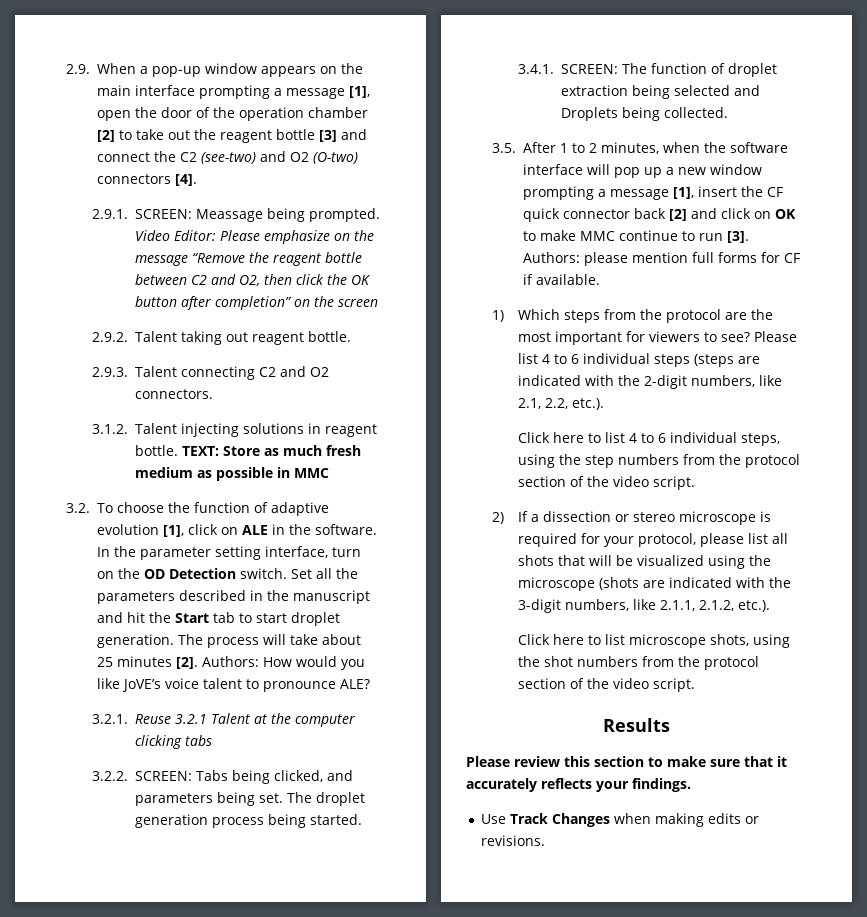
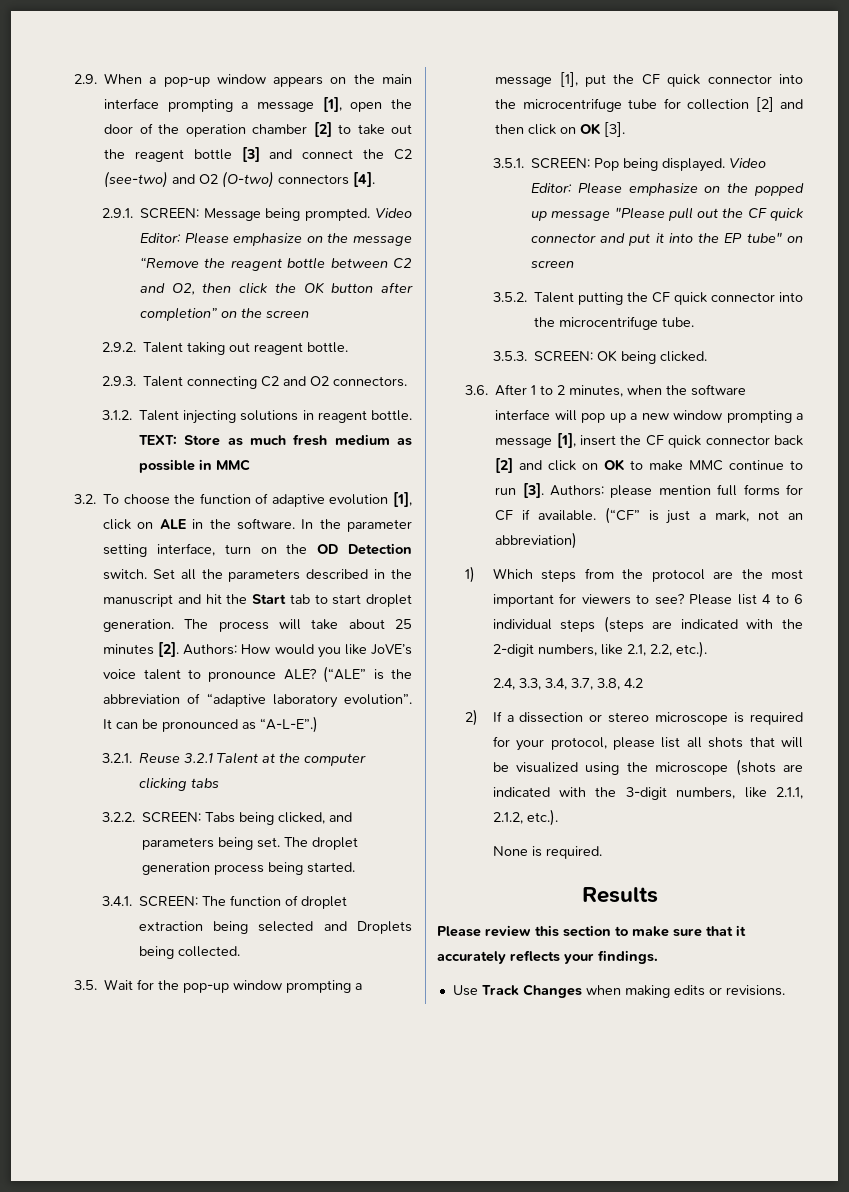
[195,209,263,222] Meassage -> [203,208,261,221] Message
(370, 684) none -> [323,666,412,683] [103,693,412,708] [103,716,319,733] (“ALE” is the abbreviation of “adaptive laboratory evolution”. It can be pronounced as “A-L-E”.)
(516, 148) none -> [104,979,363,993] [495,72,803,87] [495,97,803,112] [495,122,626,137] [492,158,766,172] [530,182,804,196] [530,207,804,221] [530,232,803,246] [530,260,574,268] [492,292,803,305] [533,316,694,330] [492,350,707,364] [464,385,488,395] Wait for the pop-up window prompting a message [1], put the CF quick connector into the microcentrifuge tube for collection [2] and then click on OK [3]. // 3.5.1. SCREEN: Pop being displayed. Video Editor: Please emphasize on the popped up message "Please pull out the CF quick connector and put it into the EP tube" on screen // 3.5.2. Talent putting the CF quick connector into the microcentrifuge tube. // 3.5.3. SCREEN: OK being clicked. // 3.6.
(600, 279) none -> [604,507,803,524] [495,532,578,549] (“CF” is just a mark, not an abbreviation)
[517,432,780,446] [517,454,800,468] [517,476,695,490] Click here to list 4 to 6 individual steps, using the step numbers from the protocol section of the video script. -> [492,678,643,690] 2.4, 3.3, 3.4, 3.7, 3.8, 4.2
[517,634,790,648] [517,656,759,670] [517,678,695,692] Click here to list microscope shots, using the shot numbers from the protocol section of the video script. -> [492,846,602,859] None is required.

